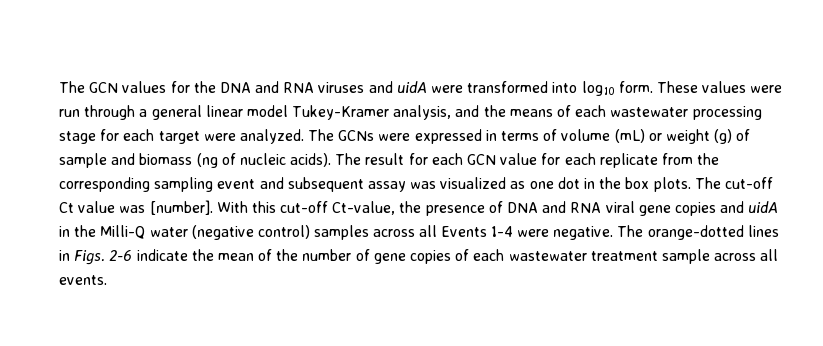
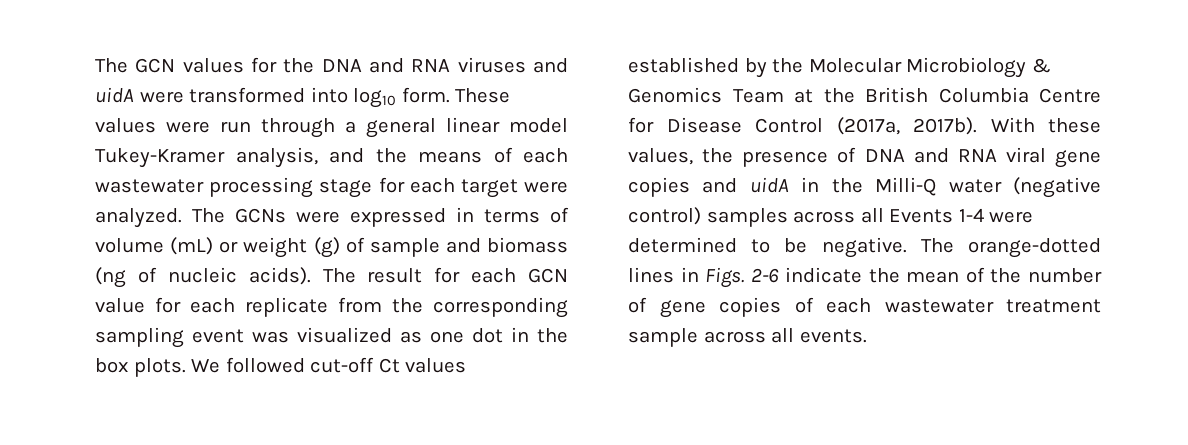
[259,177,406,192] and subsequent assay -> (244, 336) none
[694,177,773,189] [59,200,396,215] The cut-off Ct value was [number]. With this cut-off Ct-value, -> [191,357,467,373] [628,57,1051,78] [628,87,1101,103] [628,117,1101,135] [628,148,693,165] We followed cut-off Ct values established by the Molecular Microbiology & Genomics Team at the British Columbia Centre for Disease Control (2017a, 2017b). With these values,
(550, 233) none -> [628,237,808,253] determined to be

